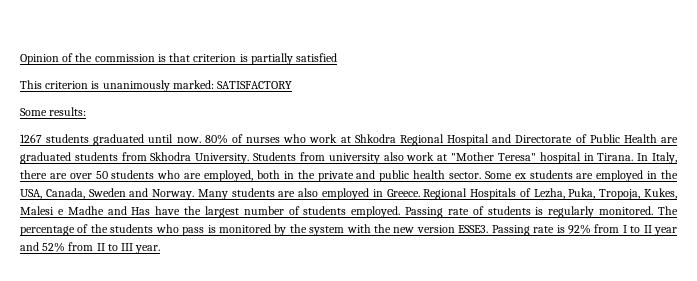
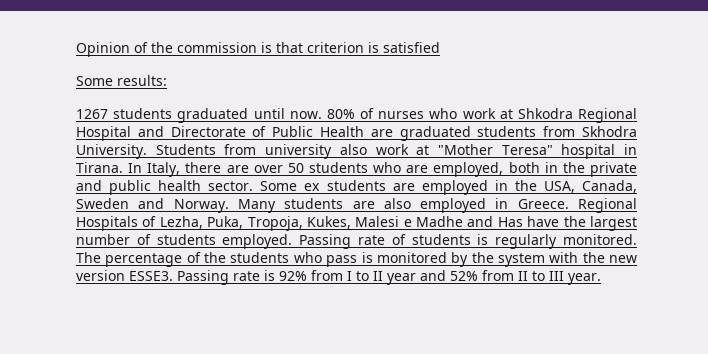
[250,53,293,65] partially -> (379, 47) none
[20,80,293,92] // This criterion is unanimously marked: SATISFACTORY -> (440, 47) none

